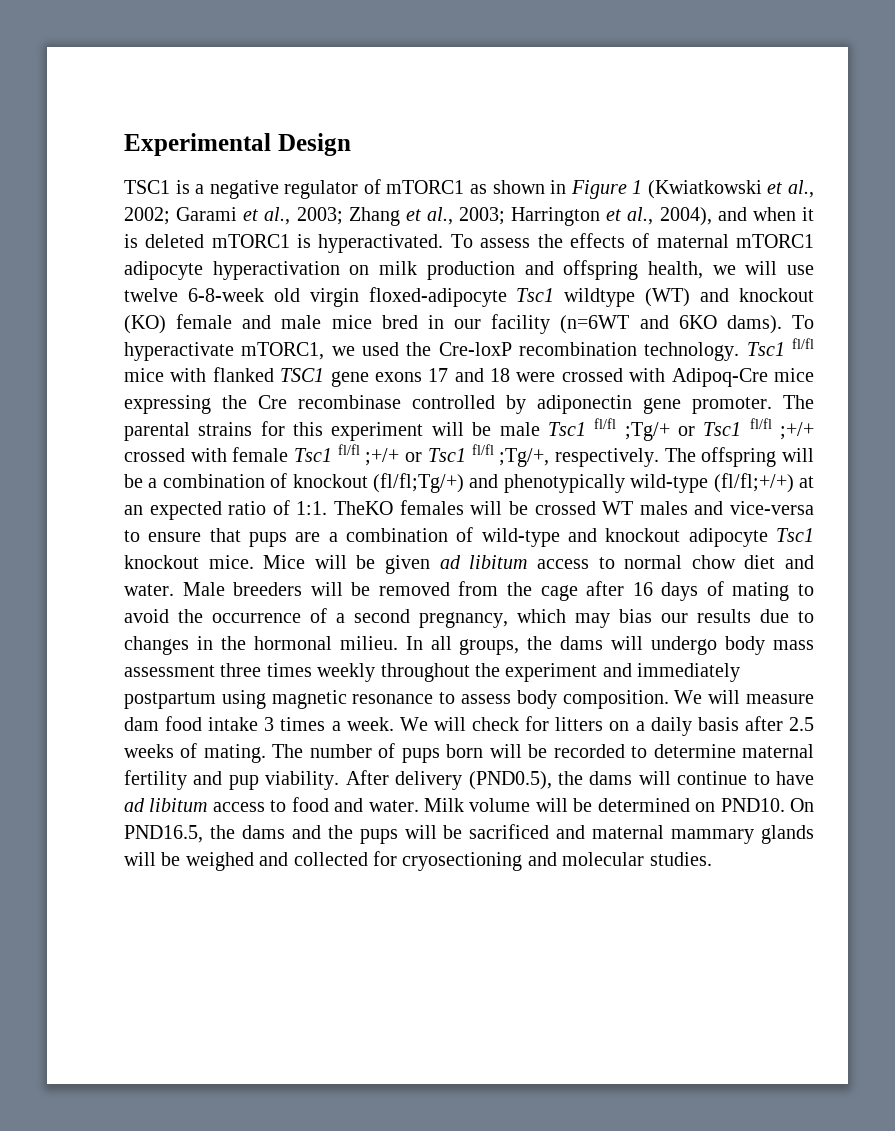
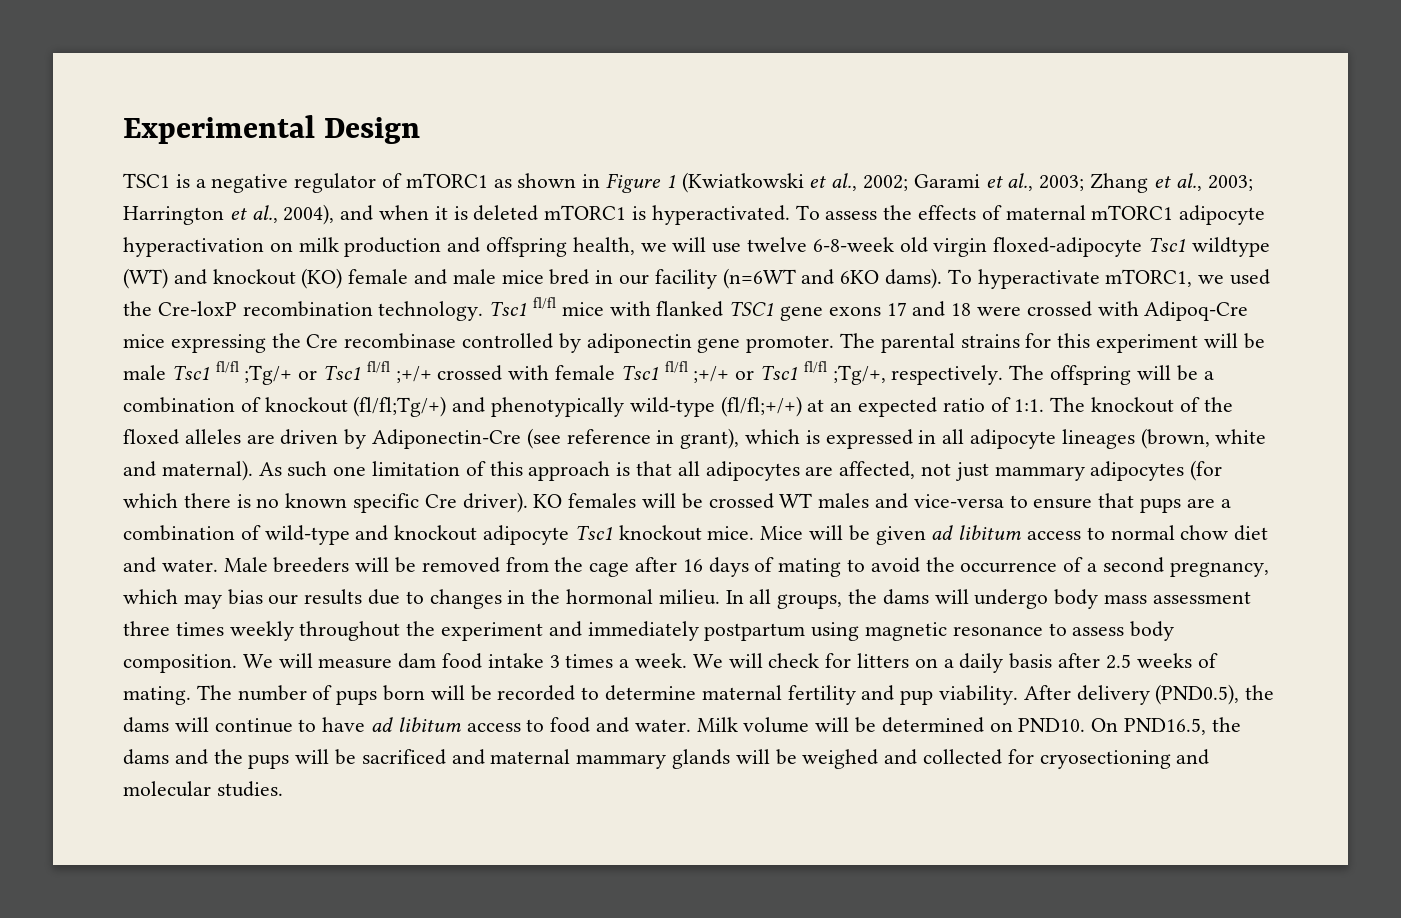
[334,501,394,515] TheKO -> [1050,397,1233,413] [123,428,1267,449] [123,460,1223,481] [123,492,563,513] The knockout of the floxed alleles are driven by Adiponectin-Cre (see reference in grant), which is expressed in all adipocyte lineages (brown, white and maternal). As such one limitation of this approach is that all adipocytes are affected, not just mammary adipocytes (for which there is no known specific Cre driver). KO

